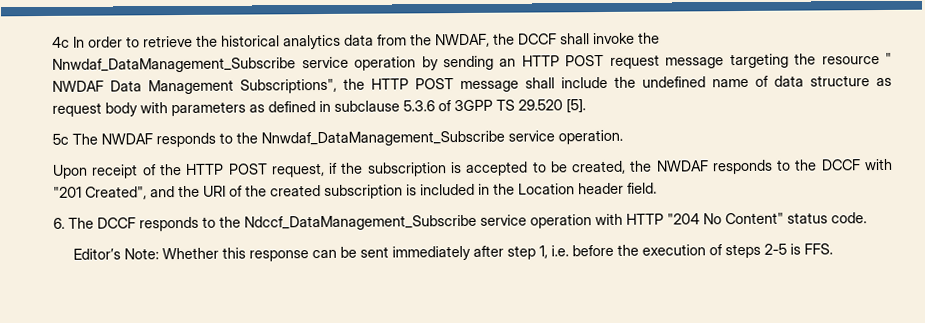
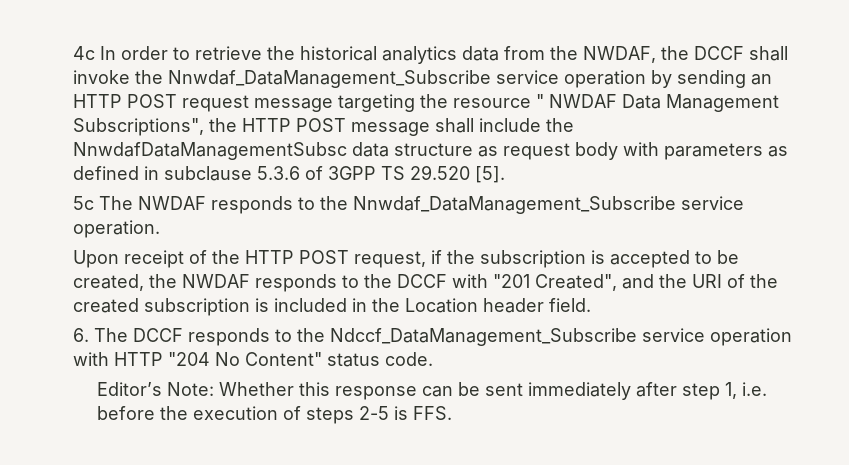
[642,75,770,88] undefined name of -> [73,142,348,160] NnwdafDataManagementSubsc

